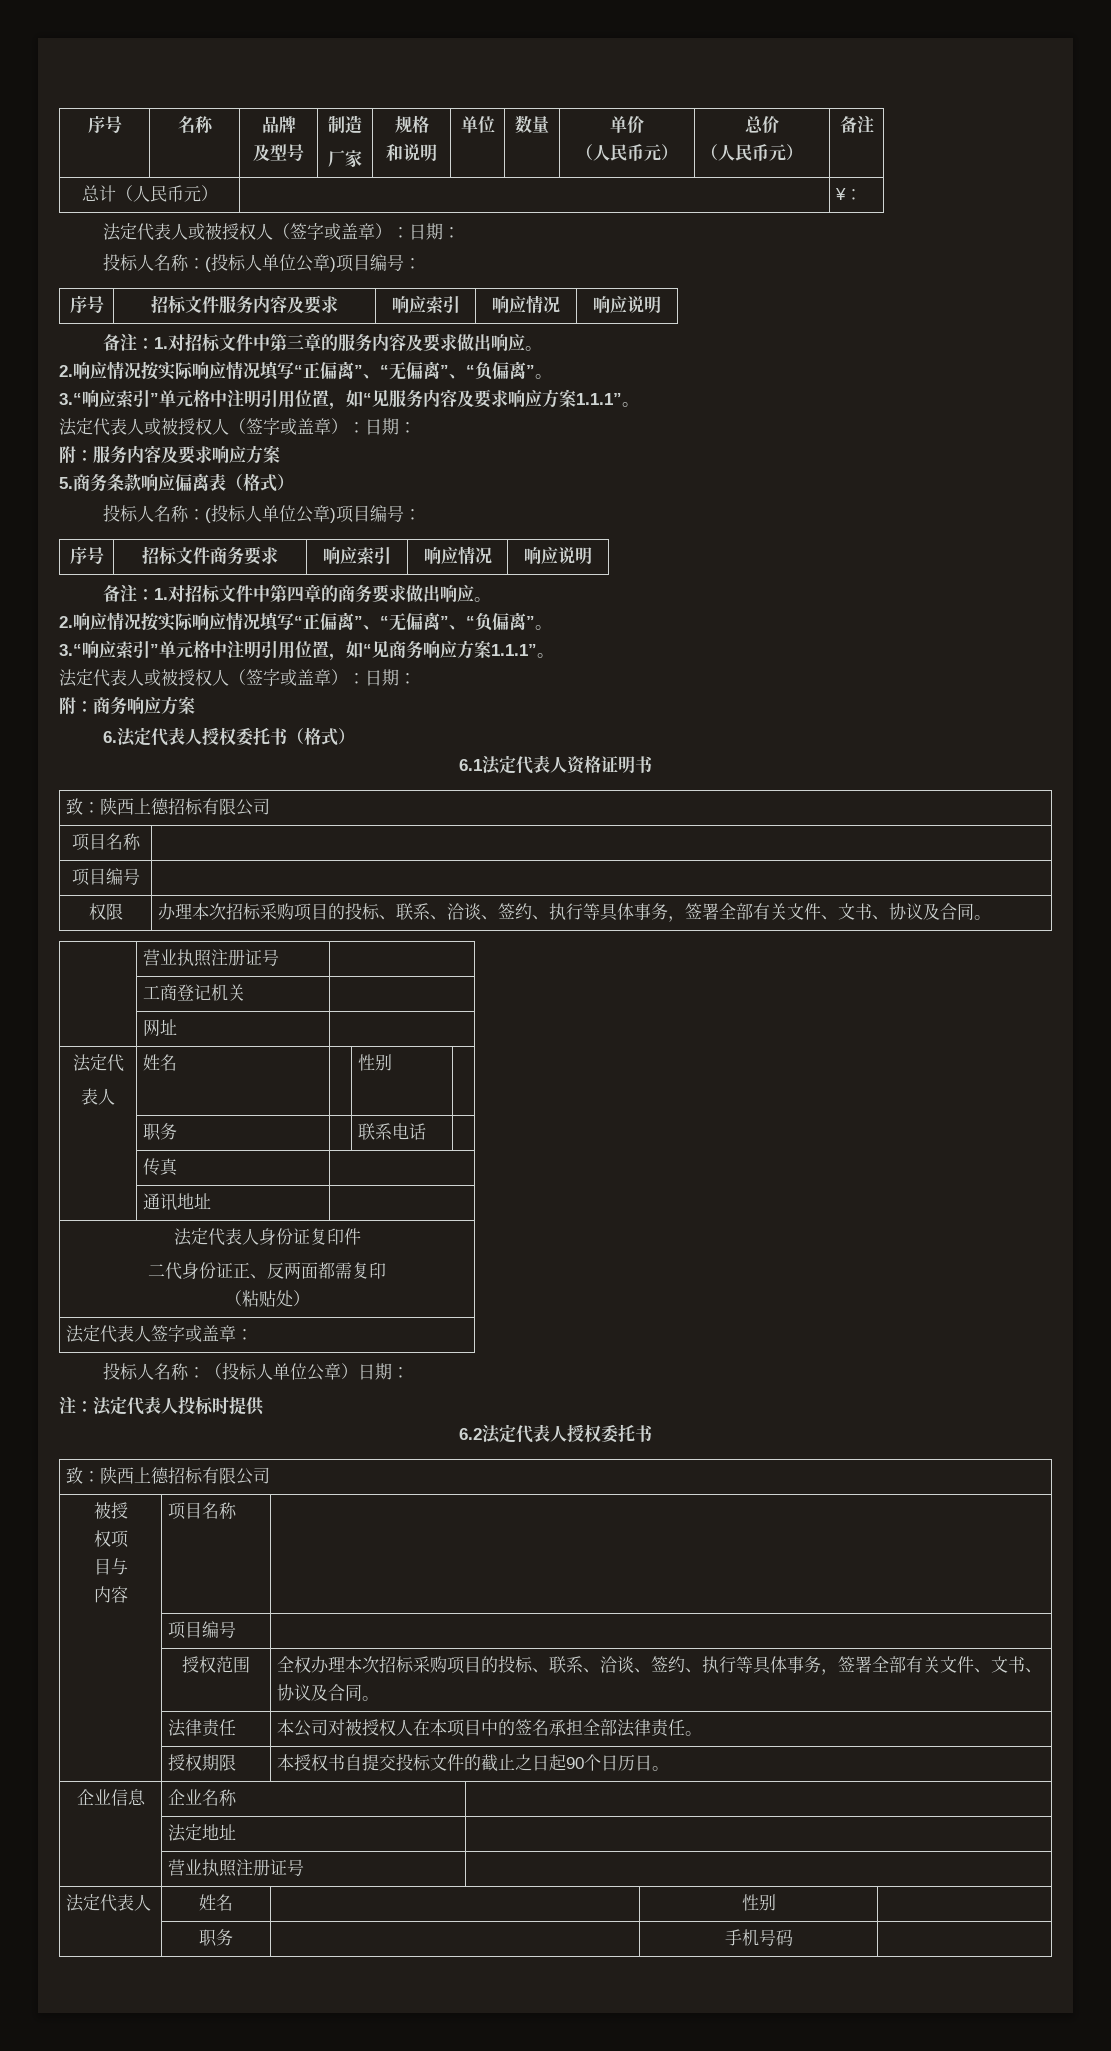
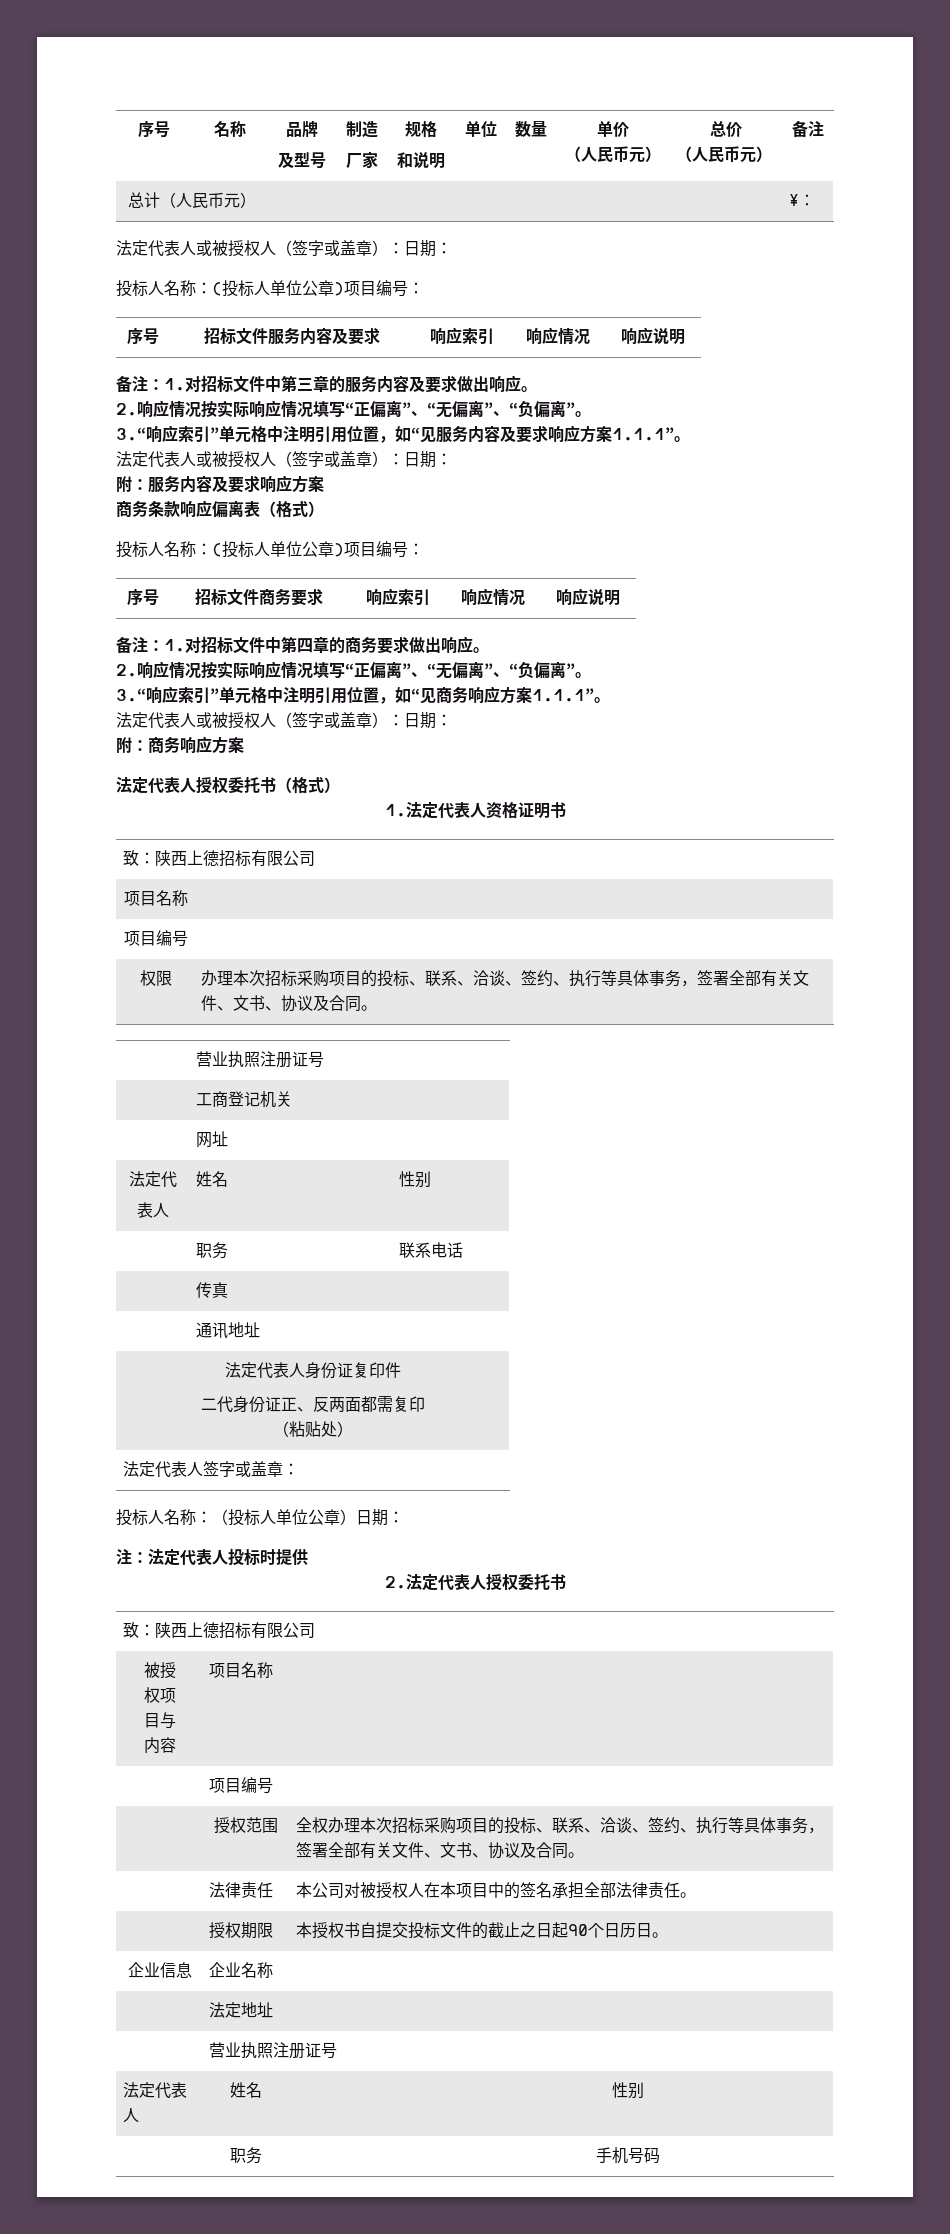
[59,477,73,489] 5. -> (324, 484) none
[102,731,117,743] 6. -> (244, 745) none
[459,759,482,771] 6.1 -> [384,804,406,817] 1.
[459,1428,482,1440] 6.2 -> [384,1576,406,1589] 2.

